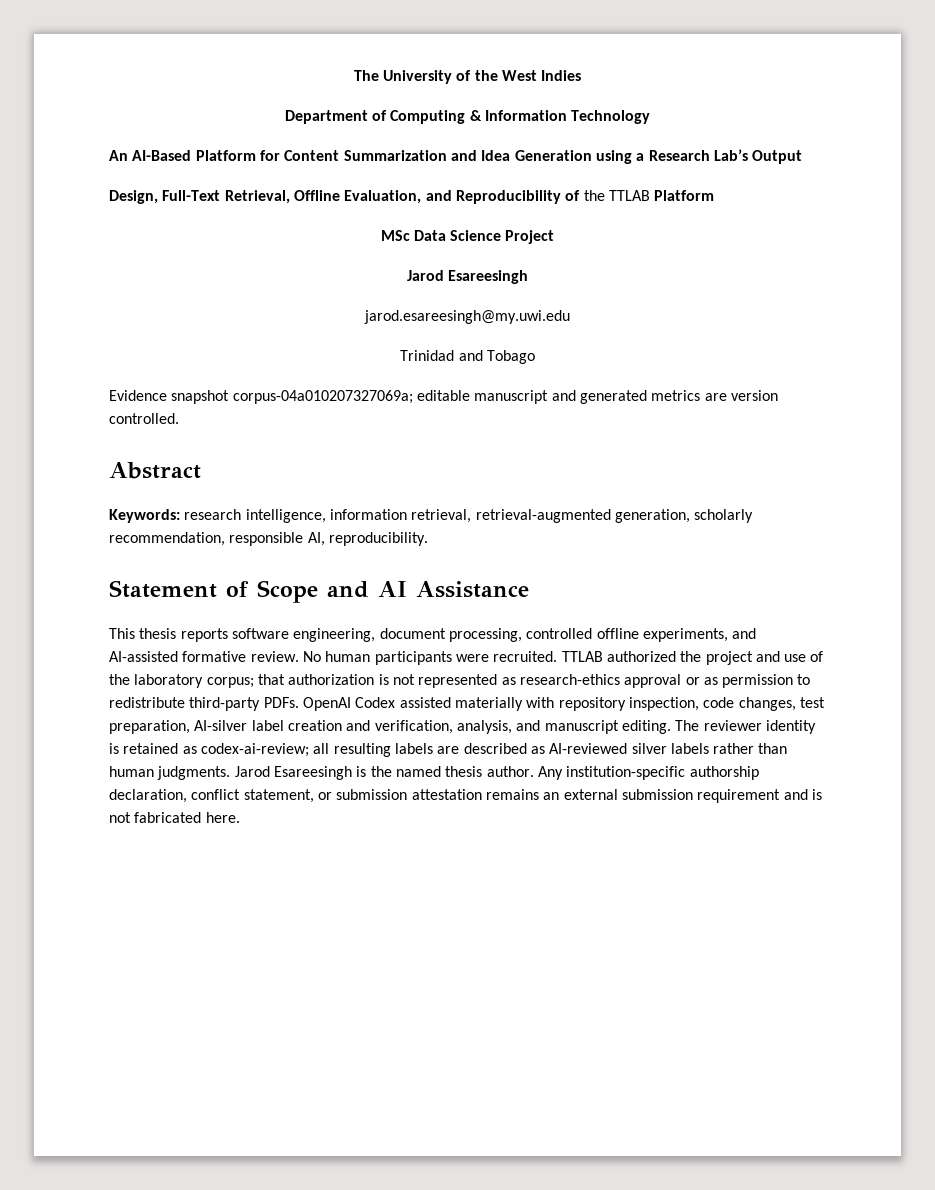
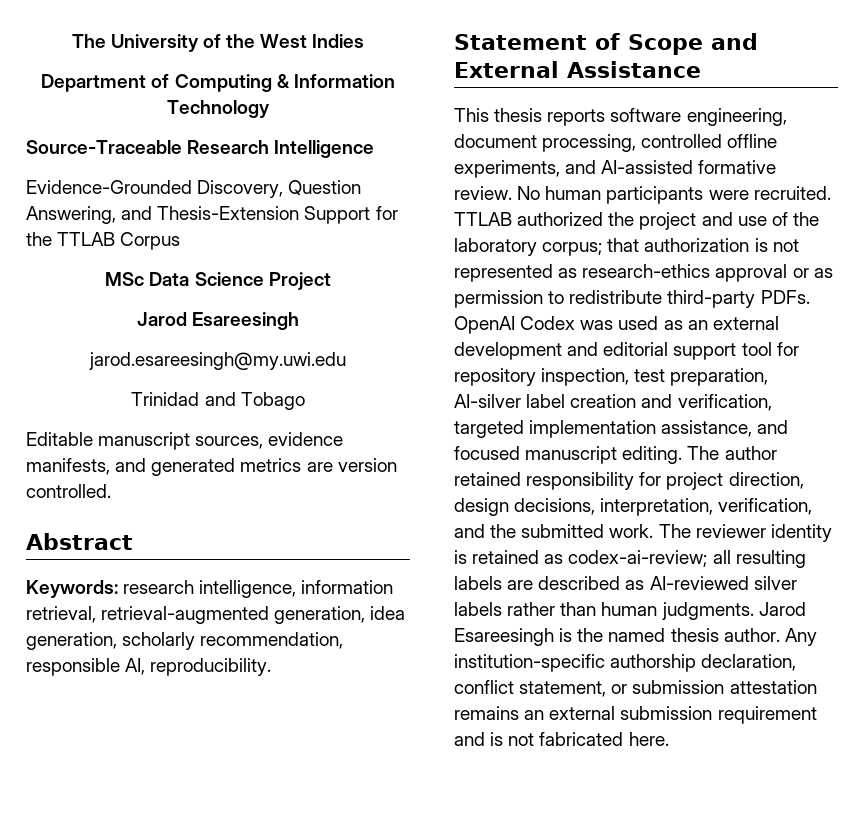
[109,149,803,164] [109,190,581,204] An AI-Based Platform for Content Summarization and Idea Generation using a Research Lab’s Output // Design, Full-Text Retrieval, Offline Evaluation, and Reproducibility of -> [26,140,375,158] [26,180,362,198] [26,206,398,224] Source-Traceable Research Intelligence // Evidence-Grounded Discovery, Question Answering, and Thesis-Extension Support for
[654,190,715,201] Platform -> [120,232,181,250] Corpus
[109,390,549,404] Evidence snapshot corpus-04a010207327069a; editable manuscript -> [26,432,344,450] [26,458,110,475] Editable manuscript sources, evidence manifests,
(690, 516) none -> [370,606,406,620] [26,632,117,650] idea generation,
[378,581,407,597] AI -> [454,61,559,78] External
[399,697,796,711] assisted materially with repository inspection, code changes, -> [580,316,779,330] [454,342,799,360] [454,368,630,386] was used as an external development and editorial support tool for repository inspection,
[456,720,671,734] analysis, and manuscript editing. -> [454,420,789,438] [454,446,777,464] [454,472,804,490] [454,498,813,516] [454,524,654,538] targeted implementation assistance, and focused manuscript editing. The author retained responsibility for project direction, design decisions, interpretation, verification, and the submitted work.

